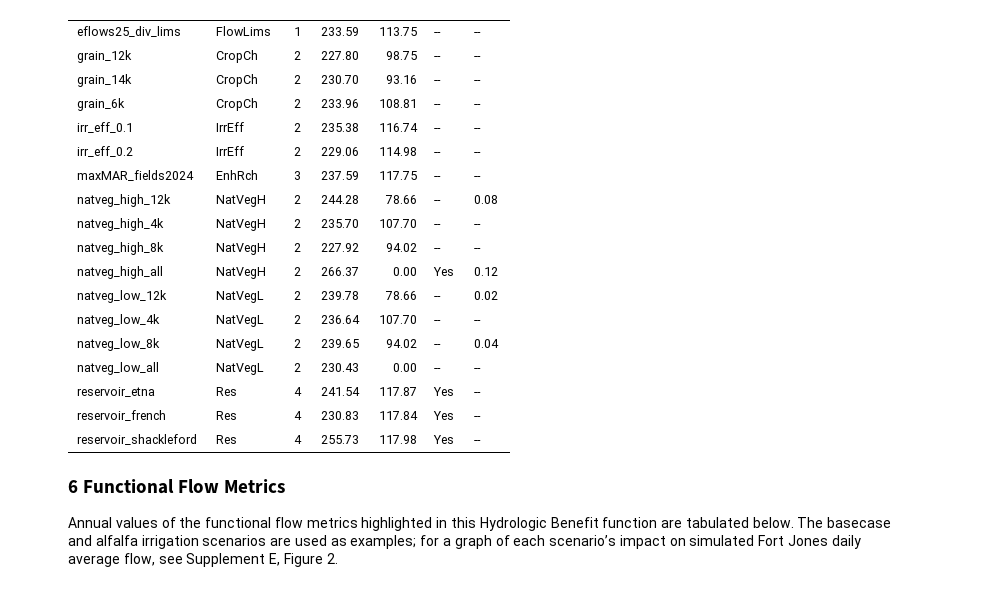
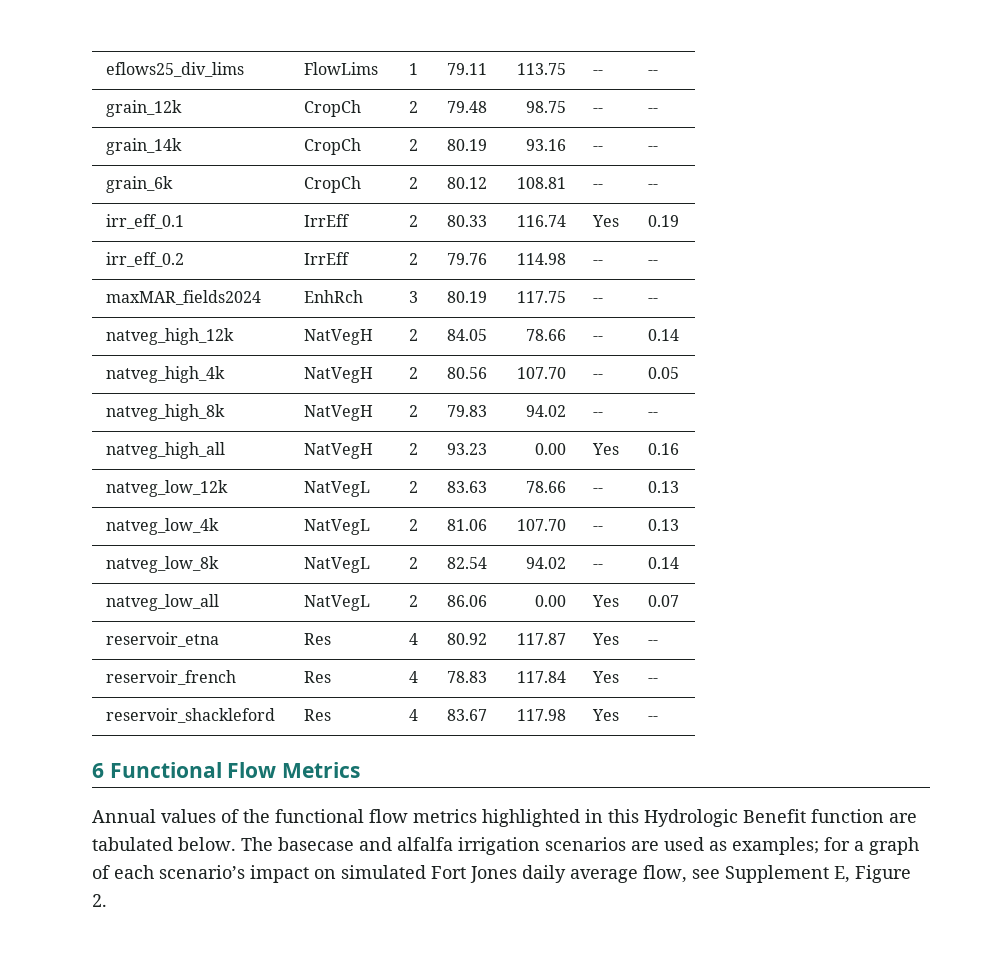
[320,27,359,36] 233.59 -> [446,63,487,75] 79.11
[320,51,359,60] 227.80 -> [446,101,487,113] 79.48
[320,75,359,84] 230.70 -> [446,139,487,151] 80.19
[320,99,359,108] 233.96 -> [446,177,487,189] 80.12
[320,123,359,132] 235.38 -> [446,215,487,227] 80.33
[434,128,442,132] [474,128,482,132] -- | -- -> [592,215,620,227] [648,215,680,227] Yes | 0.19
[320,147,359,156] 229.06 -> [446,253,487,265] 79.76
[320,171,359,180] 237.59 -> [446,291,487,303] 80.19
[320,195,359,204] [384,195,417,204] [434,200,442,204] [474,195,499,204] 244.28 | 78.66 | -- | 0.08 -> [446,329,487,341] [525,329,566,341] [593,336,604,341] [648,329,680,341] 84.05 | 78.66 | -- | 0.14
[320,219,359,228] [378,219,417,228] [434,224,442,228] [474,224,482,228] 235.70 | 107.70 | -- | -- -> [446,367,487,379] [516,367,566,379] [593,374,604,379] [648,367,680,379] 80.56 | 107.70 | -- | 0.05
[320,243,359,252] 227.92 -> [446,405,487,417] 79.83
[320,267,359,276] [392,267,417,276] [433,267,455,276] [474,267,499,276] 266.37 | 0.00 | Yes | 0.12 -> [446,443,487,455] [534,443,566,455] [592,443,620,455] [648,443,680,455] 93.23 | 0.00 | Yes | 0.16
[320,291,359,300] [384,291,417,300] [434,296,442,300] [474,291,499,300] 239.78 | 78.66 | -- | 0.02 -> [446,481,487,493] [525,481,566,493] [593,488,604,493] [648,481,680,493] 83.63 | 78.66 | -- | 0.13
[320,315,360,324] [378,315,417,324] [434,320,442,324] [474,320,482,324] 236.64 | 107.70 | -- | -- -> [446,519,487,531] [516,519,566,531] [593,526,604,531] [648,519,680,531] 81.06 | 107.70 | -- | 0.13
[320,339,359,348] [385,339,417,348] [434,344,442,348] [474,339,500,348] 239.65 | 94.02 | -- | 0.04 -> [446,557,487,569] [525,557,566,569] [593,564,604,569] [648,557,680,569] 82.54 | 94.02 | -- | 0.14
[320,363,359,372] [392,363,417,372] [434,368,442,372] [474,368,482,372] 230.43 | 0.00 | -- | -- -> [446,595,487,607] [534,595,566,607] [592,595,620,607] [648,595,680,607] 86.06 | 0.00 | Yes | 0.07
[320,387,360,396] 241.54 -> [446,633,487,645] 80.92
[320,411,359,420] 230.83 -> [446,671,487,683] 78.83
[320,435,359,444] 255.73 -> [446,709,487,721] 83.67

